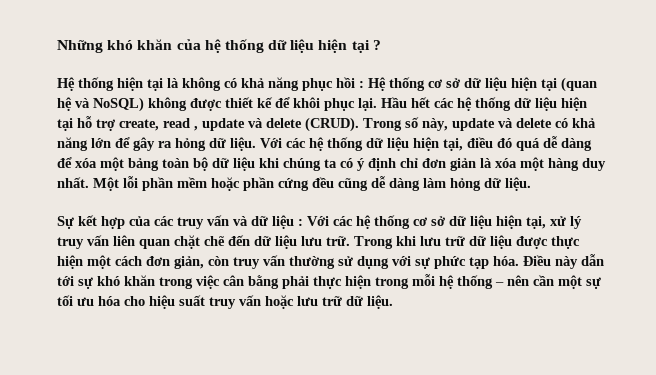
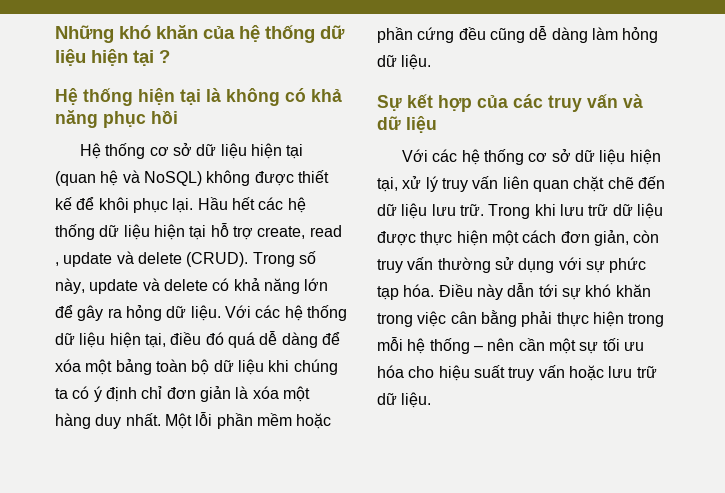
[359,81,364,88] : -> (178, 117) //
[298,219,303,226] : -> (437, 124) //

